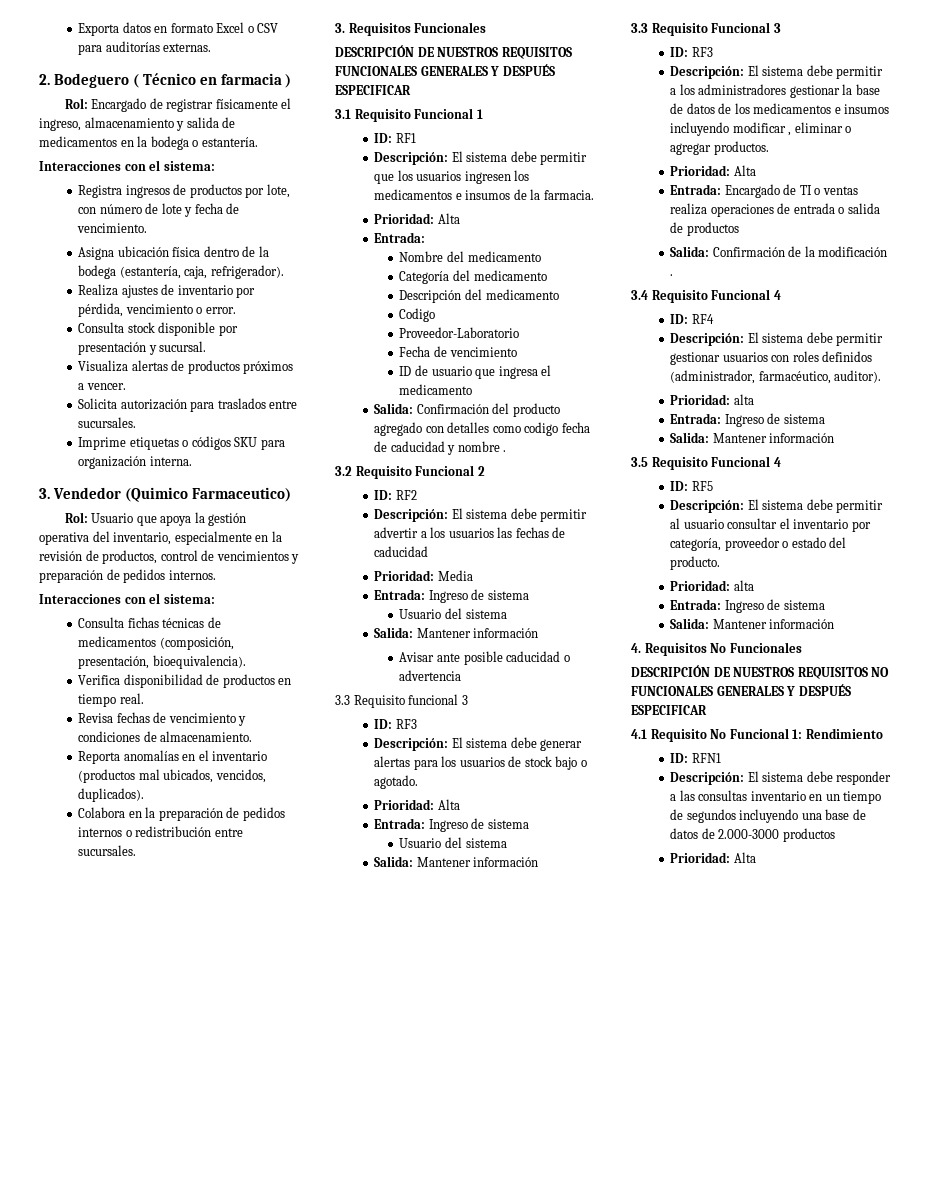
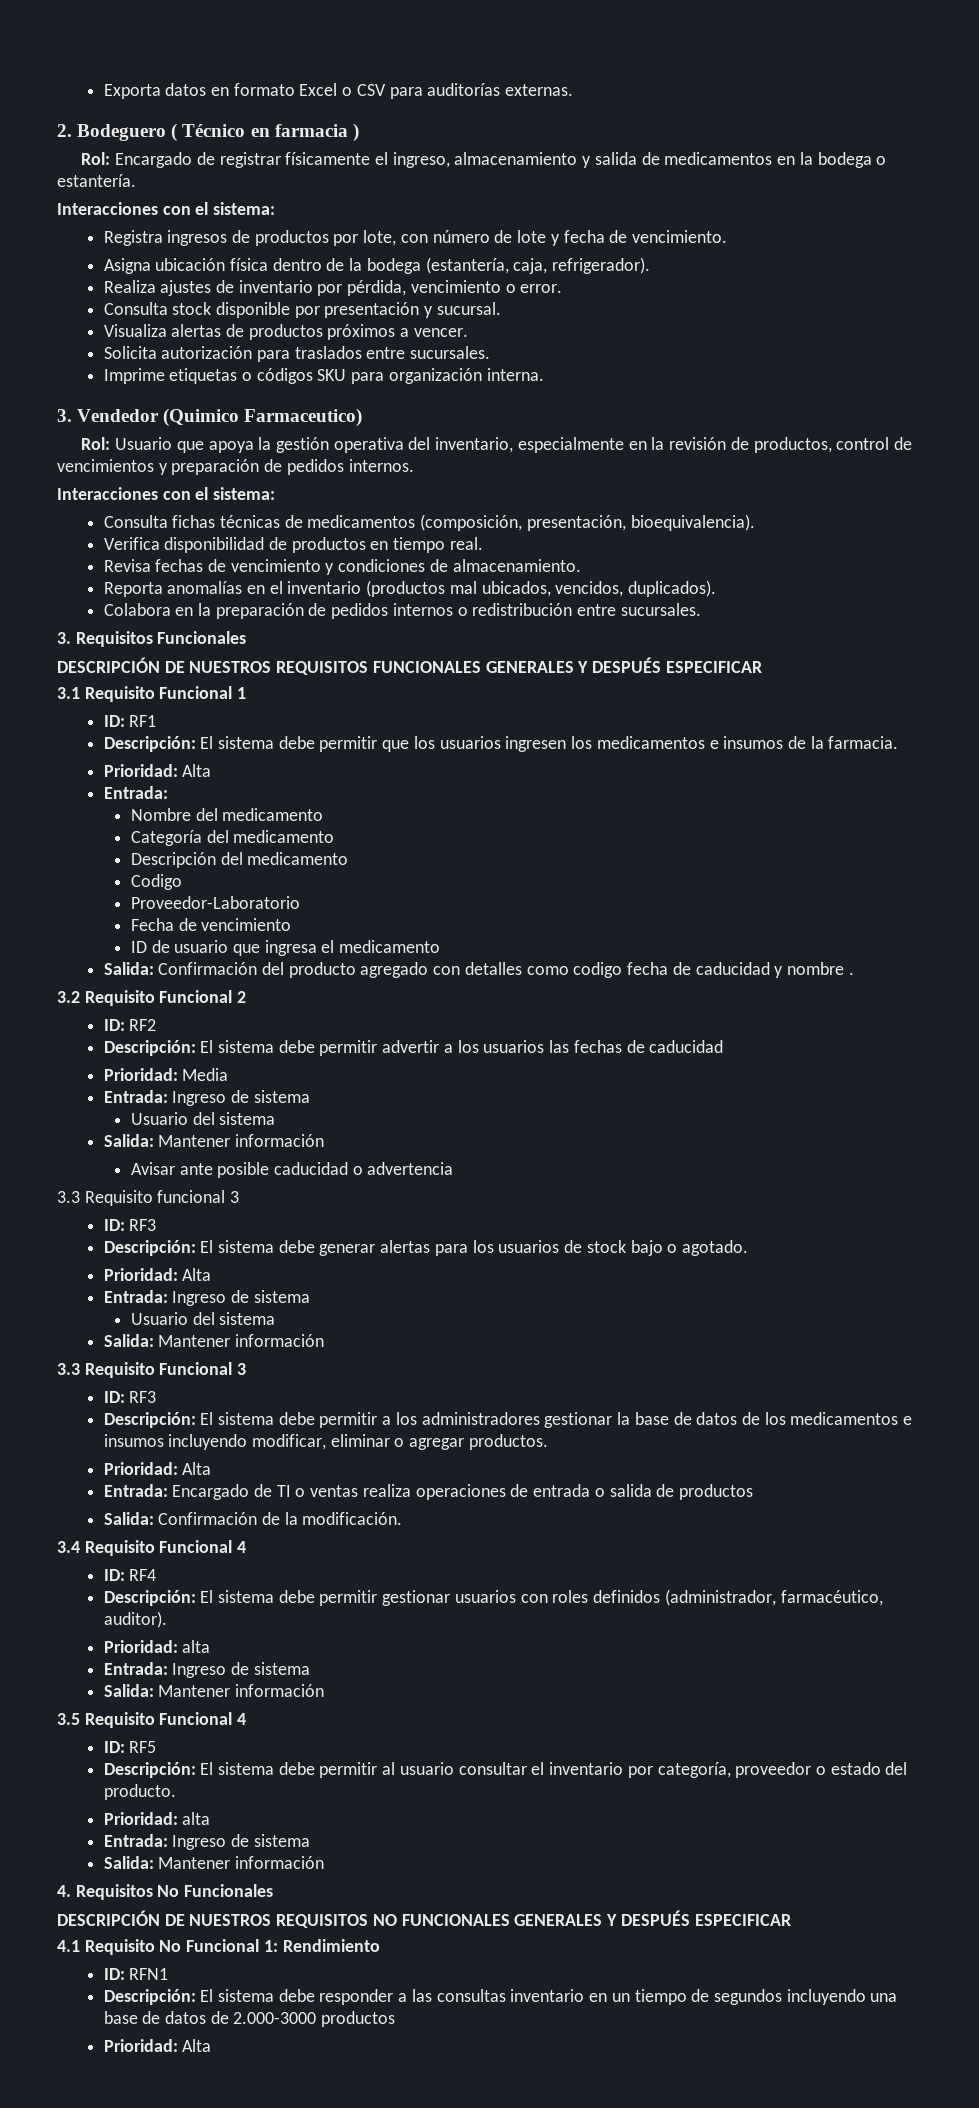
[732,122,792,136] modificar , -> [251,1434,326,1450] modificar,
[818,246,888,257] [670,274,674,276] modificación . -> [302,1512,403,1525] modificación.

